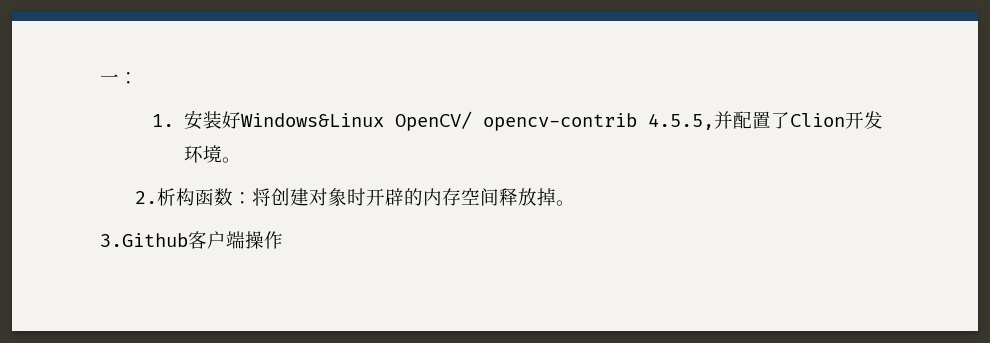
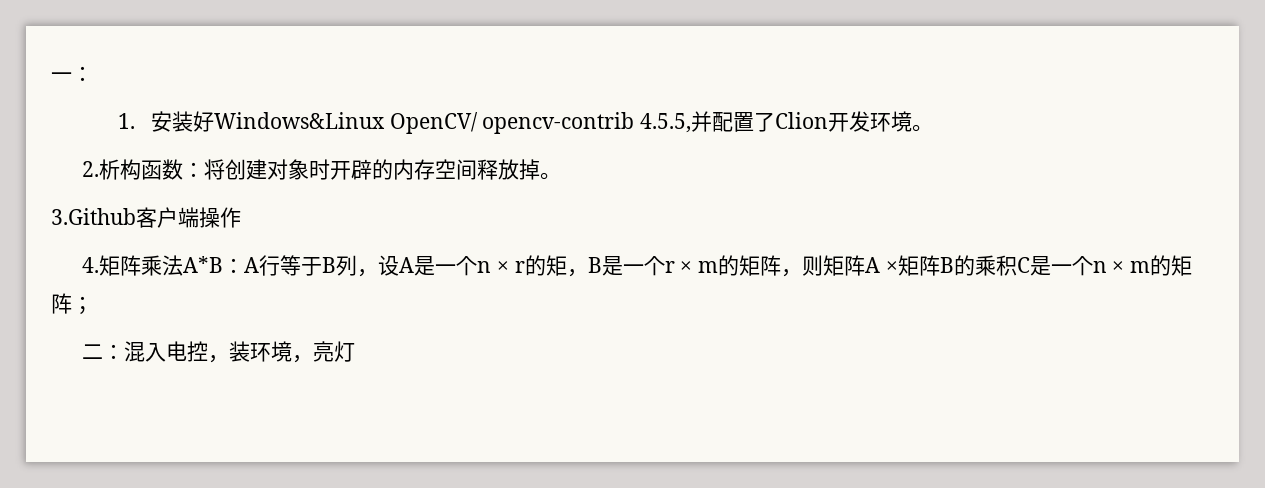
(283, 240) none -> [82,255,1193,277] [51,293,93,315] [82,341,356,363] // 4.矩阵乘法A*B：A行等于B列，设A是一个n × r的矩，B是一个r × m的矩阵，则矩阵A ×矩阵B的乘积C是一个n × m的矩阵； // 二：混入电控，装环境，亮灯

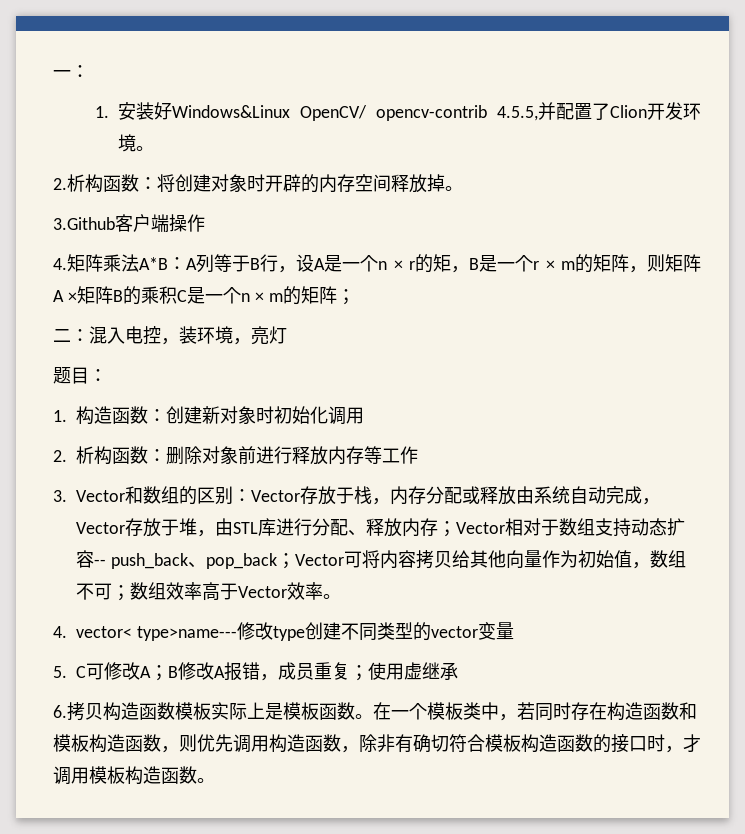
[259,255,281,276] 行 -> [196,254,214,273] 列
[336,255,358,276] 列 -> [260,254,278,272] 行
(356, 351) none -> [53,367,107,384] [53,406,364,425] [53,446,418,465] [53,486,660,505] [76,518,685,537] [76,550,686,569] [76,582,341,601] [53,622,514,641] [53,662,458,681] [53,702,697,721] [53,734,701,753] [53,766,215,785] // 题目： // 1.构造函数：创建新对象时初始化调用 // 2.析构函数：删除对象前进行释放内存等工作 // 3. Vector和数组的区别：Vector存放于栈，内存分配或释放由系统自动完成，Vector存放于堆，由STL库进行分配、释放内存；Vector相对于数组支持动态扩容-- push_back、pop_back；Vector可将内容拷贝给其他向量作为初始值，数组不可；数组效率高于Vector效率。 // 4. vector< type>name---修改type创建不同类型的vector变量 // 5. C可修改A；B修改A报错，成员重复；使用虚继承 // 6.拷贝构造函数模板实际上是模板函数。在一个模板类中，若同时存在构造函数和模板构造函数，则优先调用构造函数，除非有确切符合模板构造函数的接口时，才调用模板构造函数。

